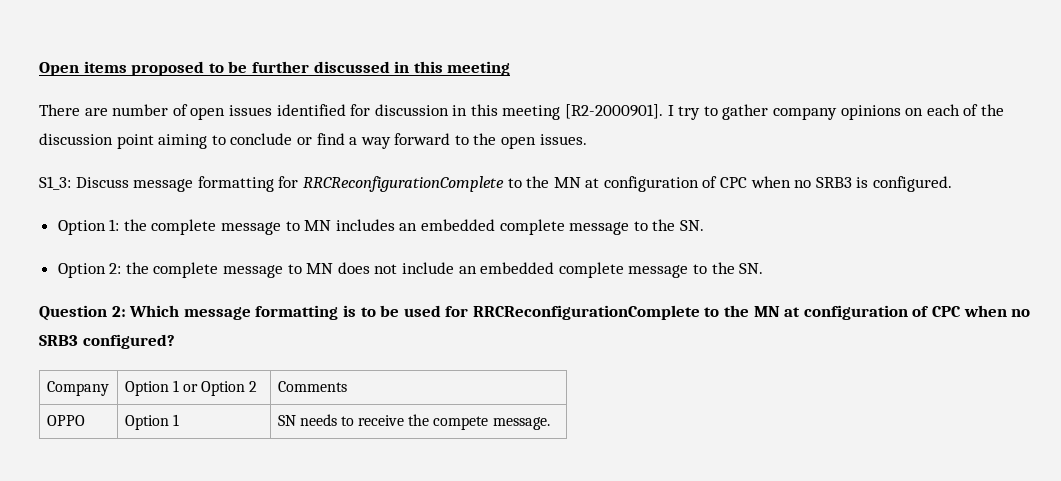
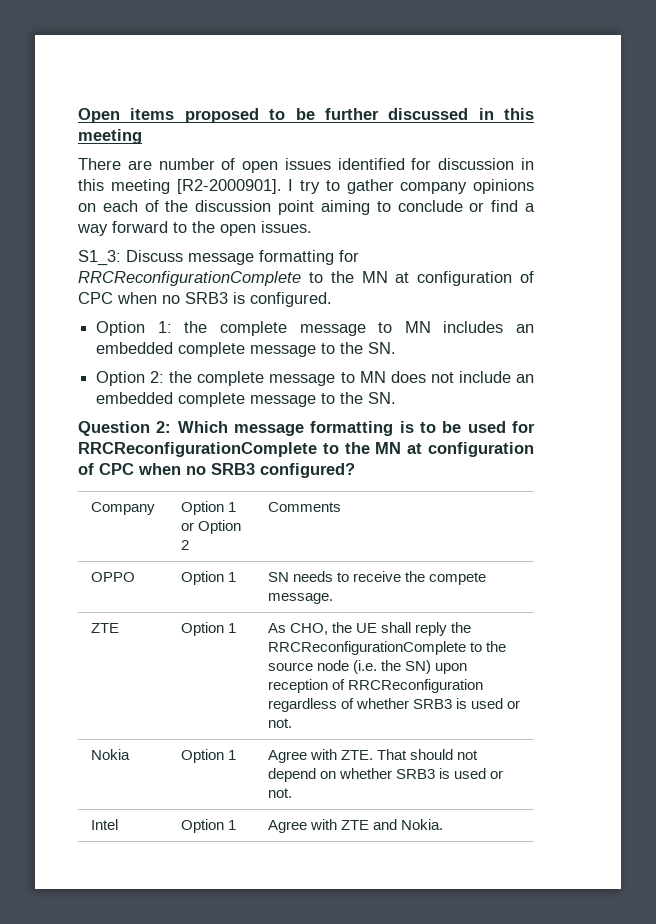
(550, 423) none -> [90,623,119,633] [180,622,236,636] [267,622,472,636] [267,641,506,655] [267,660,468,674] [267,679,483,693] [267,698,521,712] [267,718,292,728] [90,749,130,760] [180,749,236,763] [267,749,479,763] [267,768,504,782] [267,788,292,798] [90,819,118,830] [180,819,236,833] [267,819,444,833] // ZTE | Option 1 | As CHO, the UE shall reply the RRCReconfigurationComplete to the source node (i.e. the SN) upon reception of RRCReconfiguration regardless of whether SRB3 is used or not. // Nokia | Option 1 | Agree with ZTE. That should not depend on whether SRB3 is used or not. // Intel | Option 1 | Agree with ZTE and Nokia.

